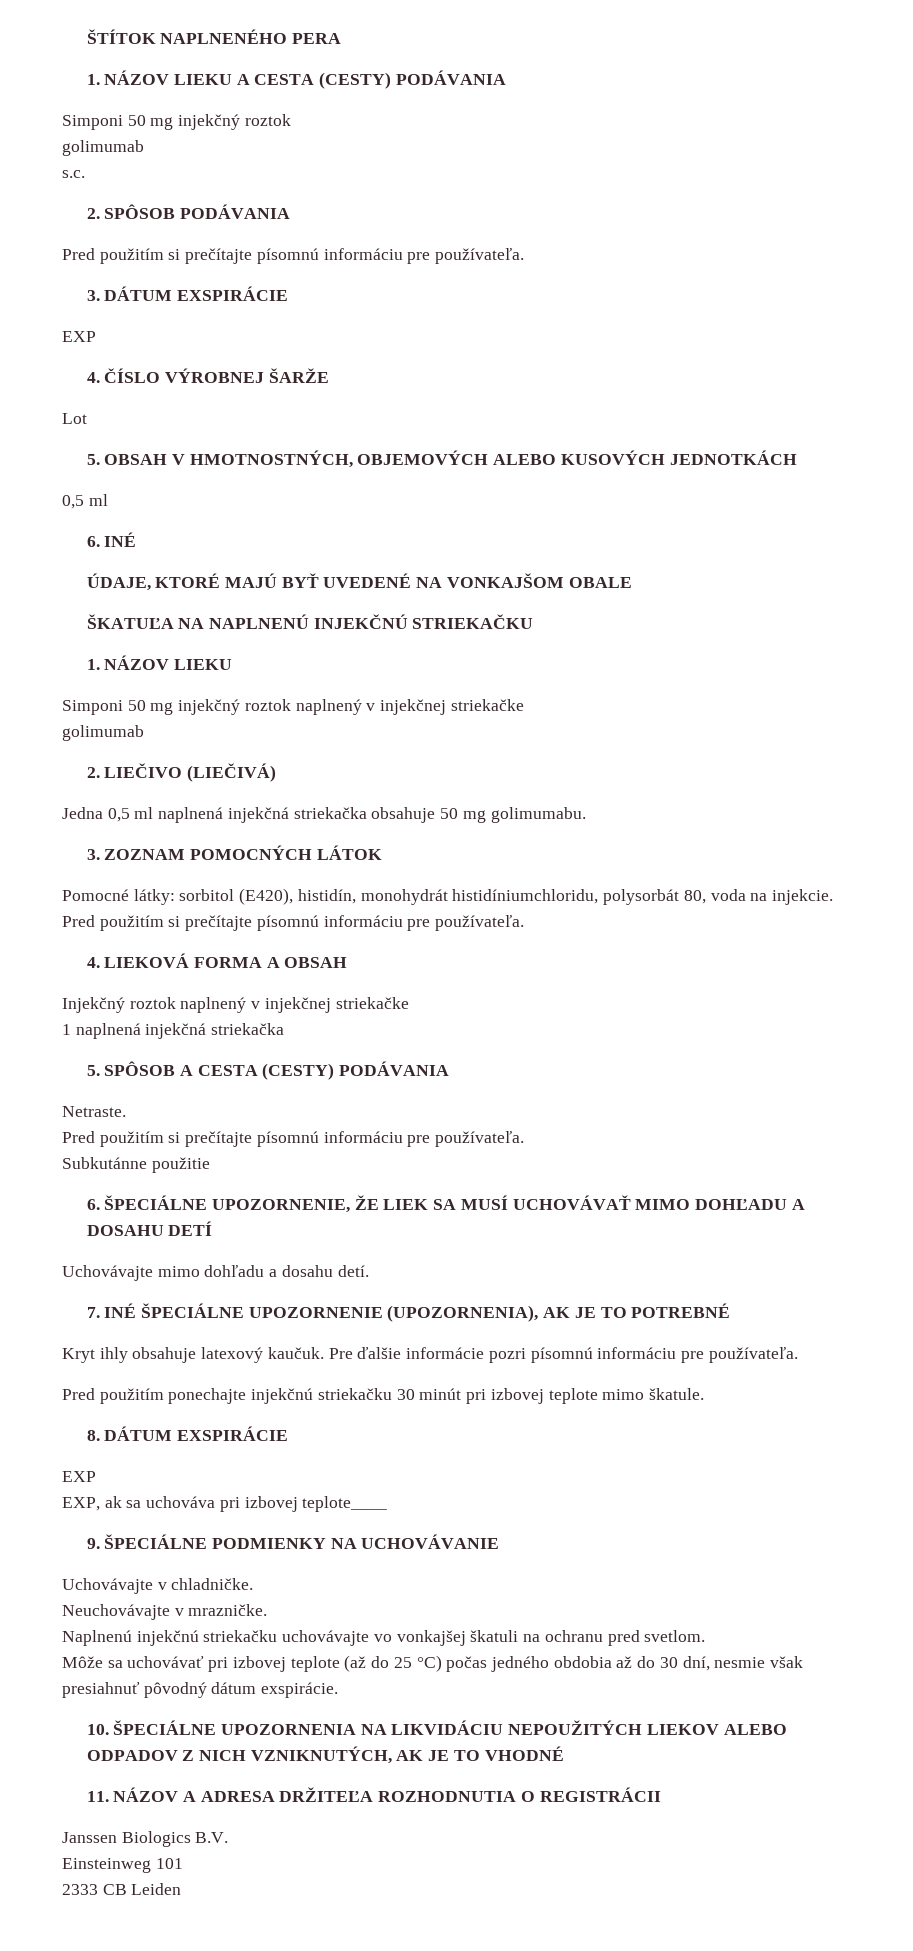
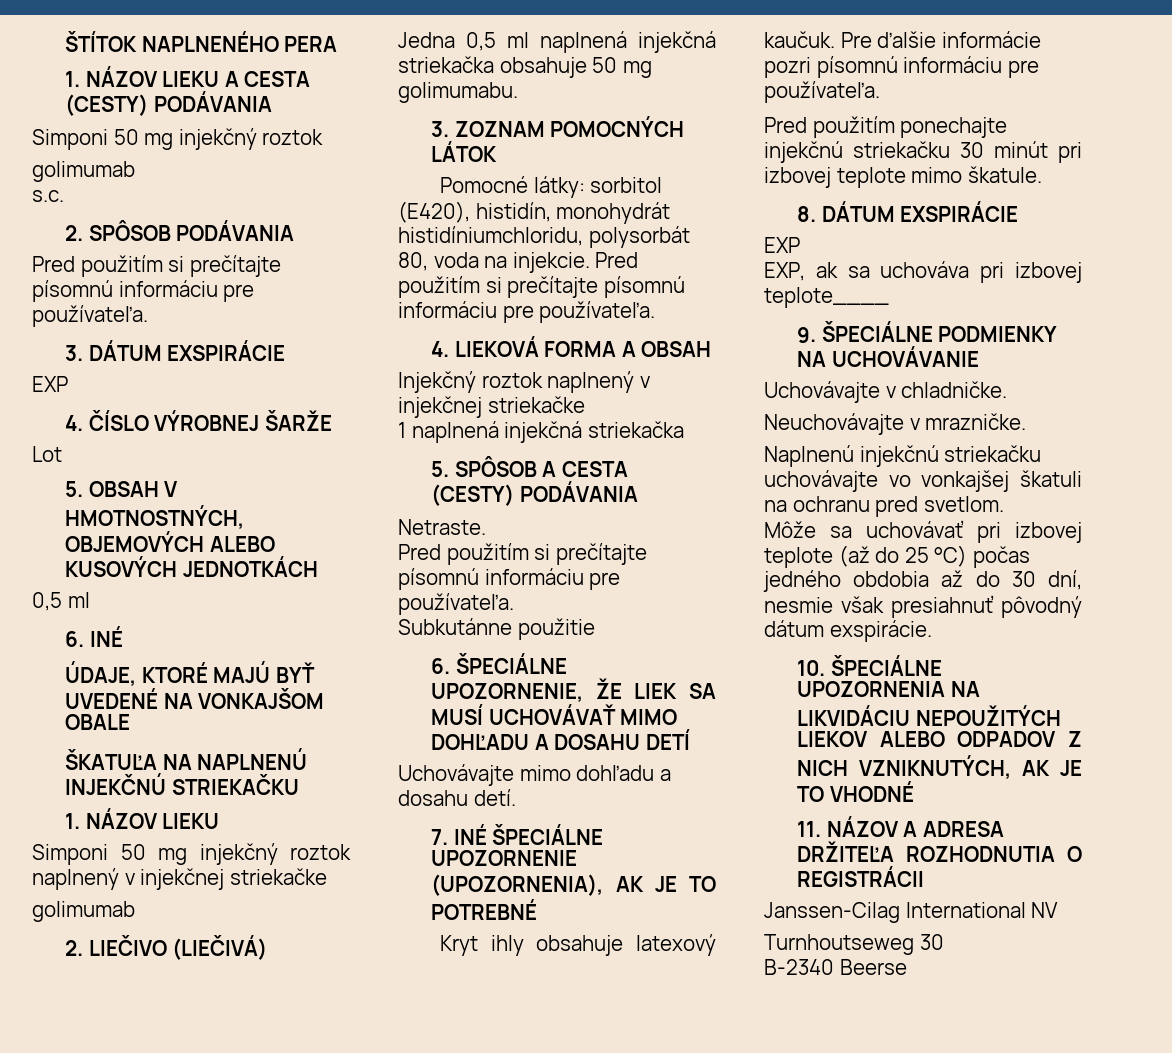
[62,1831,229,1847] [62,1858,183,1873] [62,1883,182,1895] Janssen Biologics B.V. // Einsteinweg 101 // 2333 CB Leiden -> [764,902,1059,923] [764,934,944,955] [764,959,907,975] Janssen-Cilag International NV // Turnhoutseweg 30 // B-2340 Beerse

